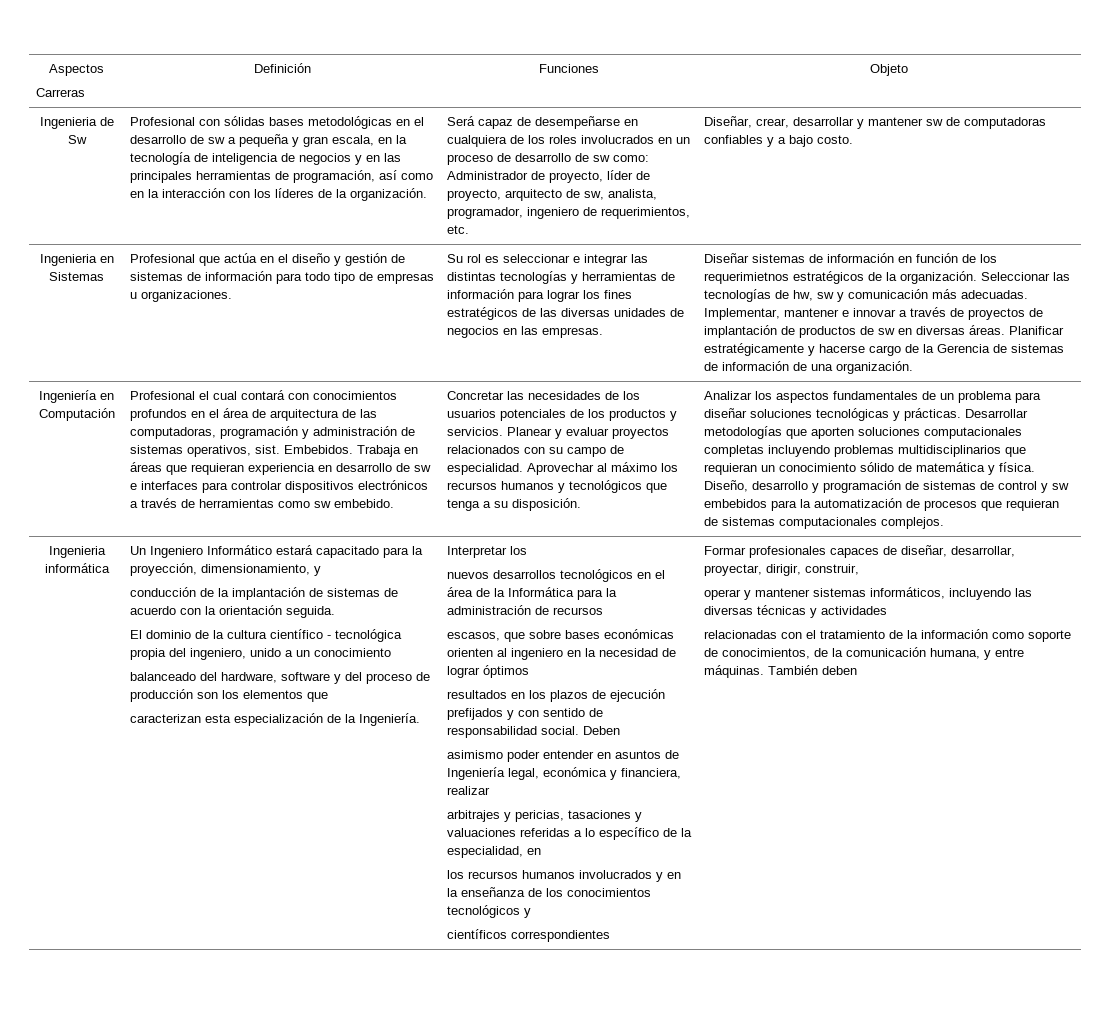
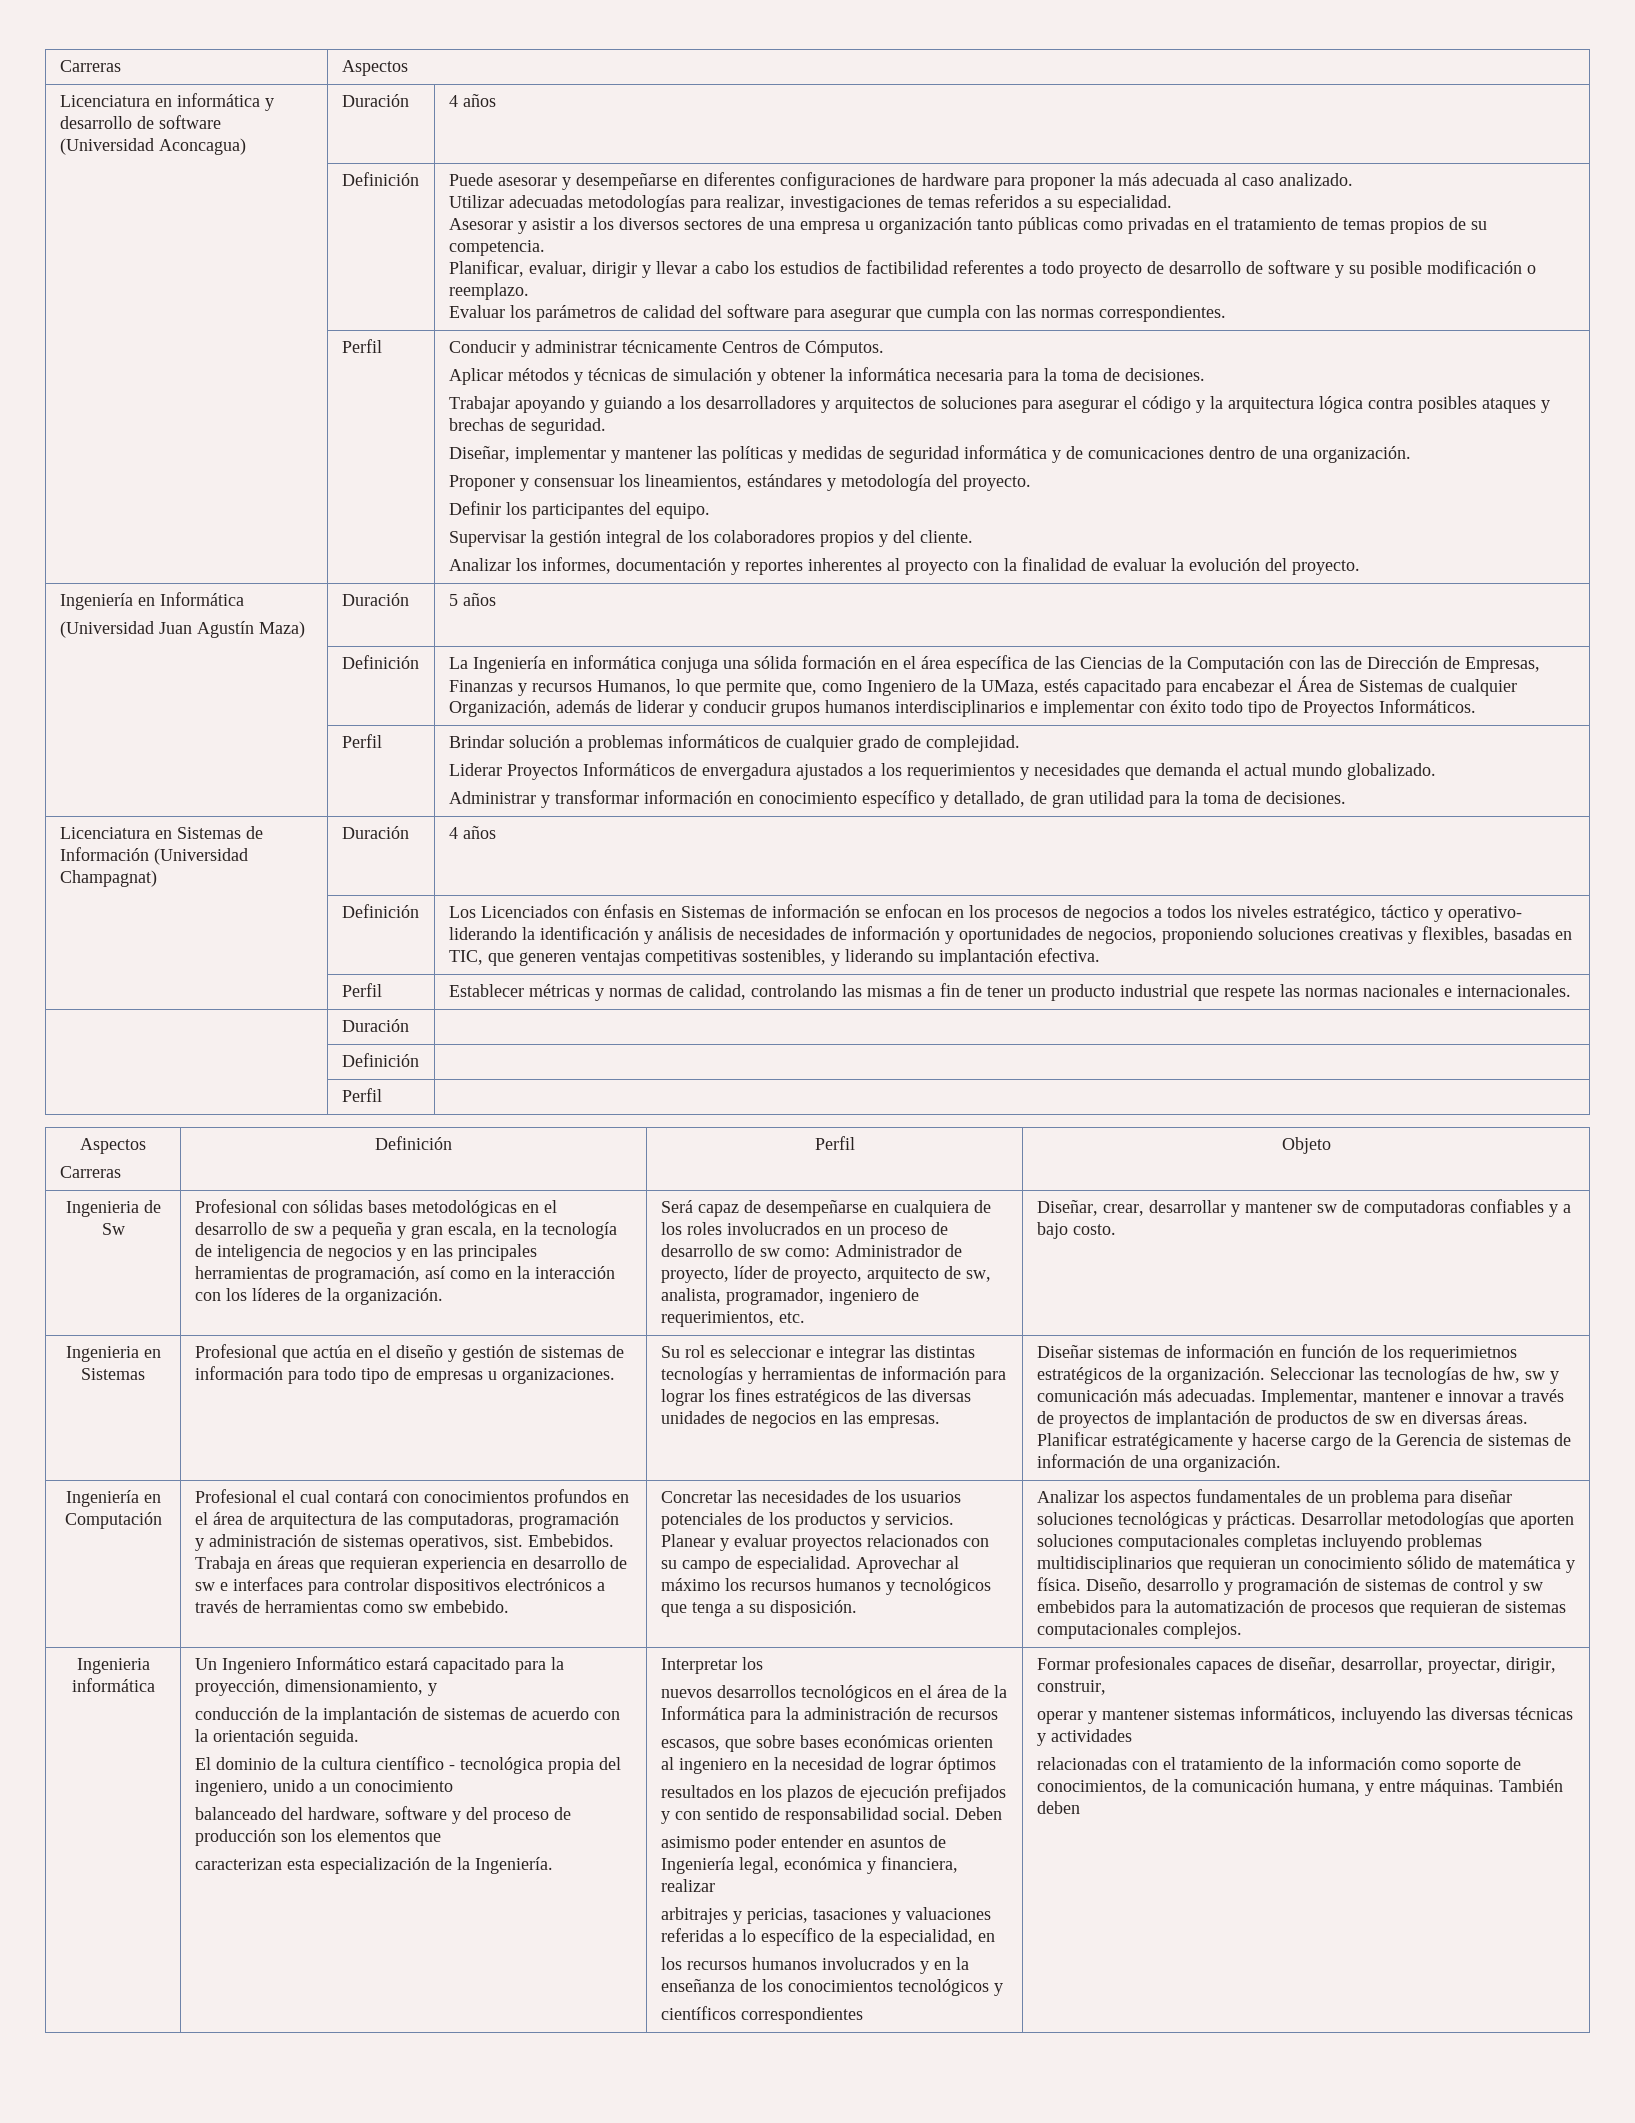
(49, 70) none -> [59,60,121,72] [341,60,408,76] [59,93,274,111] [59,115,221,129] [59,138,246,155] [341,94,409,107] [448,94,496,107] [341,172,419,186] [448,172,1353,190] [448,194,1172,212] [448,217,1487,234] [448,240,545,256] [448,260,1536,278] [448,283,529,300] [448,304,1226,322] [341,339,382,353] [448,340,884,357] [448,367,1205,385] [448,396,1550,413] [448,418,606,435] [448,445,1411,463] [448,474,1031,491] [448,501,710,519] [448,530,973,547] [448,557,1360,575] [59,592,244,610] [59,621,305,638] [341,593,409,606] [448,593,496,606] [341,655,419,669] [448,655,1540,673] [448,676,1517,696] [448,699,1476,717] [341,734,382,748] [448,734,1020,752] [448,762,1436,780] [448,790,1346,808] [59,826,263,839] [59,847,248,865] [59,870,157,887] [341,826,409,839] [448,826,496,839] [341,904,419,918] [448,904,1522,922] [448,926,1572,944] [448,948,1100,966] [341,983,382,997] [448,983,1571,1001] [341,1019,409,1032] [341,1053,419,1067] [341,1088,382,1102] Carreras | Aspectos // Licenciatura en informática y desarrollo de software (Universidad Aconcagua) | Duración | 4 años // | Definición | Puede asesorar y desempeñarse en diferentes configuraciones de hardware para proponer la más adecuada al caso analizado. // Utilizar adecuadas metodologías para realizar, investigaciones de temas referidos a su especialidad. // Asesorar y asistir a los diversos sectores de una empresa u organización tanto públicas como privadas en el tratamiento de temas propios de su competencia. // Planificar, evaluar, dirigir y llevar a cabo los estudios de factibilidad referentes a todo proyecto de desarrollo de software y su posible modificación o reemplazo. // Evaluar los parámetros de calidad del software para asegurar que cumpla con las normas correspondientes. // | Perfil | Conducir y administrar técnicamente Centros de Cómputos. // Aplicar métodos y técnicas de simulación y obtener la informática necesaria para la toma de decisiones. // Trabajar apoyando y guiando a los desarrolladores y arquitectos de soluciones para asegurar el código y la arquitectura lógica contra posibles ataques y brechas de seguridad. // Diseñar, implementar y mantener las políticas y medidas de seguridad informática y de comunicaciones dentro de una organización. // Proponer y consensuar los lineamientos, estándares y metodología del proyecto. // Definir los participantes del equipo. // Supervisar la gestión integral de los colaboradores propios y del cliente. // Analizar los informes, documentación y reportes inherentes al proyecto con la finalidad de evaluar la evolución del proyecto. // Ingeniería en Informática // (Universidad Juan Agustín Maza) | Duración | 5 años // | Definición | La Ingeniería en informática conjuga una sólida formación en el área específica de las Ciencias de la Computación con las de Dirección de Empresas, Finanzas y recursos Humanos, lo que permite que, como Ingeniero de la UMaza, estés capacitado para encabezar el Área de Sistemas de cualquier Organización, además de liderar y conducir grupos humanos interdisciplinarios e implementar con éxito todo tipo de Proyectos Informáticos. // | Perfil | Brindar solución a problemas informáticos de cualquier grado de complejidad. // Liderar Proyectos Informáticos de envergadura ajustados a los requerimientos y necesidades que demanda el actual mundo globalizado. // Administrar y transformar información en conocimiento específico y detallado, de gran utilidad para la toma de decisiones. // Licenciatura en Sistemas de Información (Universidad Champagnat) | Duración | 4 años // | Definición | Los Licenciados con énfasis en Sistemas de información se enfocan en los procesos de negocios a todos los niveles estratégico, táctico y operativo- liderando la identificación y análisis de necesidades de información y oportunidades de negocios, proponiendo soluciones creativas y flexibles, basadas en TIC, que generen ventajas competitivas sostenibles, y liderando su implantación efectiva. // | Perfil | Establecer métricas y normas de calidad, controlando las mismas a fin de tener un producto industrial que respete las normas nacionales e internacionales. // | Duración | // | Definición | // | Perfil | //
[539,64,599,73] Funciones -> [814,1136,855,1150] Perfil

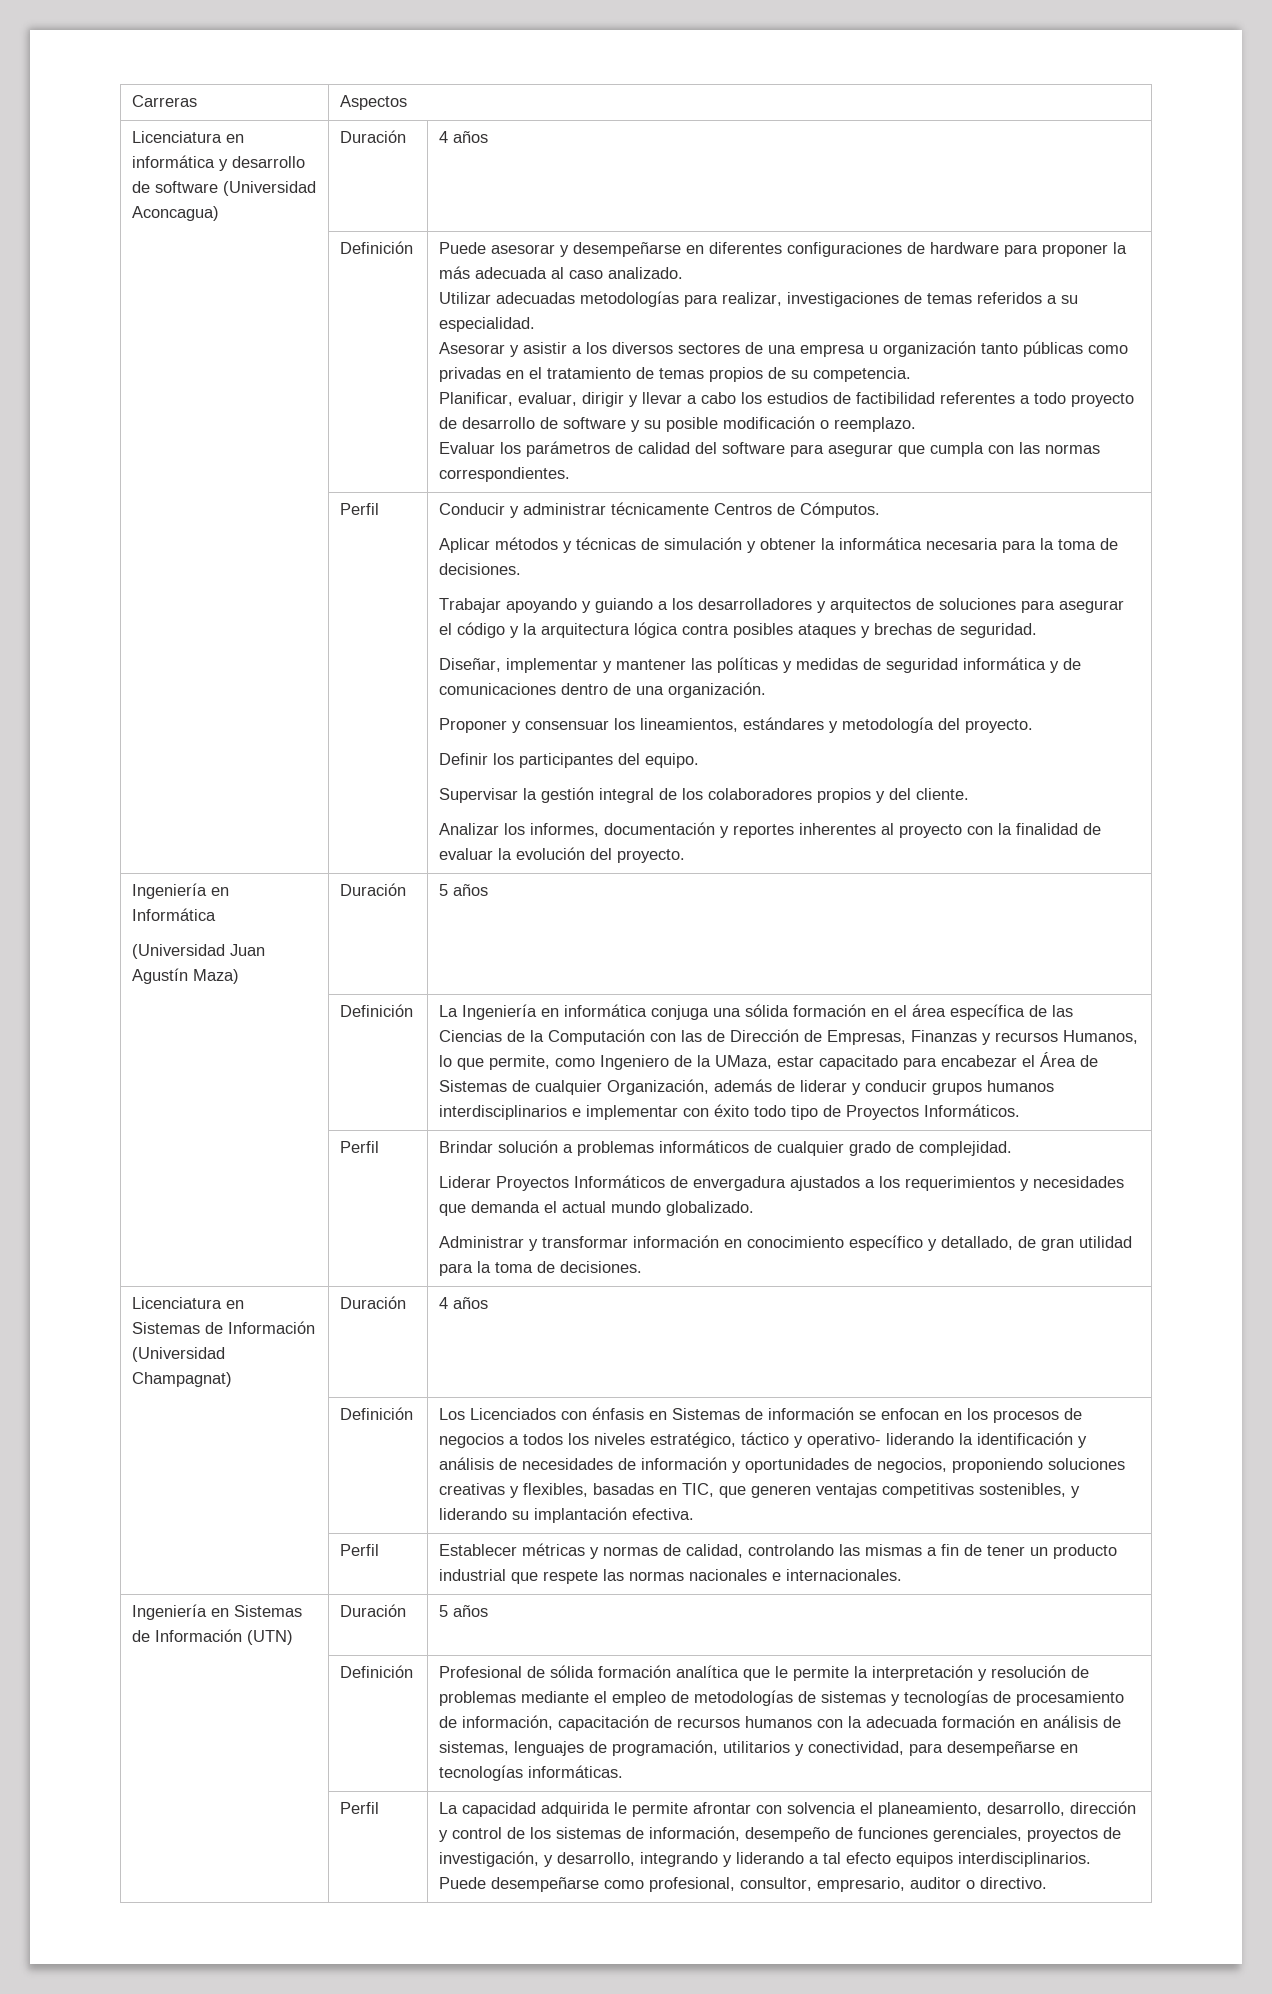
[725,680,817,696] permite que, -> [489,1055,551,1070] permite,
[1043,679,1079,692] estés -> [777,1056,815,1067] estar
[341,1019,409,1032] [341,1053,419,1067] [341,1088,382,1102] [80,1138,146,1154] [59,1166,121,1178] [375,1136,452,1150] [814,1136,855,1150] [1281,1137,1331,1154] [65,1200,161,1217] [101,1223,125,1235] [194,1199,557,1217] [194,1222,617,1239] [194,1244,537,1261] [194,1266,615,1283] [194,1288,443,1305] [660,1200,991,1217] [660,1222,948,1239] [660,1244,962,1257] [660,1266,991,1283] [660,1288,919,1305] [660,1311,805,1327] [1036,1199,1571,1217] [1036,1222,1116,1239] [65,1346,161,1362] [81,1368,145,1380] [194,1344,624,1362] [194,1366,615,1384] [660,1345,975,1362] [660,1366,1006,1384] [660,1388,971,1406] [660,1411,940,1428] [1036,1344,1517,1362] [1036,1367,1559,1384] [1036,1389,1564,1406] [1036,1411,1528,1428] [1036,1432,1571,1450] [1036,1454,1281,1472] [65,1490,161,1507] [64,1512,162,1529] [194,1489,629,1507] [194,1512,619,1529] [194,1534,614,1551] [194,1556,627,1573] [194,1577,605,1595] [194,1600,509,1613] [660,1490,961,1503] [660,1512,954,1529] [660,1534,989,1551] [660,1556,959,1573] [660,1578,991,1595] [660,1600,857,1617] [1036,1489,1512,1507] [1036,1512,1574,1529] [1036,1534,1482,1551] [1036,1556,1575,1573] [1036,1577,1543,1595] [1036,1600,1566,1617] [1036,1622,1242,1639] [76,1658,150,1674] [71,1678,155,1692] [194,1656,564,1674] [194,1679,437,1696] [194,1707,620,1724] [194,1729,359,1746] [194,1756,621,1774] [194,1779,453,1796] [194,1806,571,1824] [194,1829,441,1846] [194,1857,553,1874] [660,1657,763,1674] [660,1685,1007,1702] [660,1706,998,1724] [660,1735,993,1752] [660,1757,996,1774] [660,1784,1006,1802] [660,1807,1002,1824] [660,1835,946,1852] [660,1856,958,1874] [660,1879,715,1892] [660,1907,991,1924] [660,1928,995,1946] [660,1957,969,1974] [660,1979,1003,1996] [660,2006,863,2024] [1036,1656,1556,1674] [1036,1680,1106,1695] [1036,1706,1573,1724] [1036,1729,1132,1746] [1036,1756,1521,1774] [1036,1779,1563,1796] [1036,1801,1080,1814] | Duración | // | Definición | // | Perfil | // Aspectos // Carreras | Definición | Perfil | Objeto // Ingenieria de Sw | Profesional con sólidas bases metodológicas en el desarrollo de sw a pequeña y gran escala, en la tecnología de inteligencia de negocios y en las principales herramientas de programación, así como en la interacción con los líderes de la organización. | Será capaz de desempeñarse en cualquiera de los roles involucrados en un proceso de desarrollo de sw como: Administrador de proyecto, líder de proyecto, arquitecto de sw, analista, programador, ingeniero de requerimientos, etc. | Diseñar, crear, desarrollar y mantener sw de computadoras confiables y a bajo costo. // Ingenieria en Sistemas | Profesional que actúa en el diseño y gestión de sistemas de información para todo tipo de empresas u organizaciones. | Su rol es seleccionar e integrar las distintas tecnologías y herramientas de información para lograr los fines estratégicos de las diversas unidades de negocios en las empresas. | Diseñar sistemas de información en función de los requerimietnos estratégicos de la organización. Seleccionar las tecnologías de hw, sw y comunicación más adecuadas. Implementar, mantener e innovar a través de proyectos de implantación de productos de sw en diversas áreas. Planificar estratégicamente y hacerse cargo de la Gerencia de sistemas de información de una organización. // Ingeniería en Computación | Profesional el cual contará con conocimientos profundos en el área de arquitectura de las computadoras, programación y administración de sistemas operativos, sist. Embebidos. Trabaja en áreas que requieran experiencia en desarrollo de sw e interfaces para controlar dispositivos electrónicos a través de herramientas como sw embebido. | Concretar las necesidades de los usuarios potenciales de los productos y servicios. Planear y evaluar proyectos relacionados con su campo de especialidad. Aprovechar al máximo los recursos humanos y tecnológicos que tenga a su disposición. | Analizar los aspectos fundamentales de un problema para diseñar soluciones tecnológicas y prácticas. Desarrollar metodologías que aporten soluciones computacionales completas incluyendo problemas multidisciplinarios que requieran un conocimiento sólido de matemática y física. Diseño, desarrollo y programación de sistemas de control y sw embebidos para la automatización de procesos que requieran de sistemas computacionales complejos. // Ingenieria informática | Un Ingeniero Informático estará capacitado para la proyección, dimensionamiento, y // conducción de la implantación de sistemas de acuerdo con la orientación seguida. // El dominio de la cultura científico - tecnológica propia del ingeniero, unido a un conocimiento // balanceado del hardware, software y del proceso de producción son los elementos que // caracterizan esta especialización de la Ingeniería. | Interpretar los // nuevos desarrollos tecnológicos en el área de la Informática para la administración de recursos // escasos, que sobre bases económicas orienten al ingeniero en la necesidad de lograr óptimos // resultados en los plazos de ejecución prefijados y con sentido de responsabilidad social. Deben // asimismo poder entender en asuntos de Ingeniería legal, económica y financiera, realizar // arbitrajes y pericias, tasaciones y valuaciones referidas a lo específico de la especialidad, en // los recursos humanos involucrados y en la enseñanza de los conocimientos tecnológicos y // científicos correspondientes | Formar profesionales capaces de diseñar, desarrollar, proyectar, dirigir, construir, // operar y mantener sistemas informáticos, incluyendo las diversas técnicas y actividades // relacionadas con el tratamiento de la información como soporte de conocimientos, de la comunicación humana, y entre máquinas. También deben -> [132,1604,303,1620] [132,1629,294,1645] [340,1604,407,1617] [439,1605,489,1617] [340,1665,414,1678] [439,1665,1090,1681] [439,1690,1125,1706] [439,1715,1122,1731] [439,1740,1079,1756] [439,1765,624,1781] [340,1802,380,1814] [439,1801,1137,1817] [439,1826,1122,1842] [439,1851,1092,1867] [439,1877,1048,1892] Ingeniería en Sistemas de Información (UTN) | Duración | 5 años // | Definición | Profesional de sólida formación analítica que le permite la interpretación y resolución de problemas mediante el empleo de metodologías de sistemas y tecnologías de procesamiento de información, capacitación de recursos humanos con la adecuada formación en análisis de sistemas, lenguajes de programación, utilitarios y conectividad, para desempeñarse en tecnologías informáticas. // | Perfil | La capacidad adquirida le permite afrontar con solvencia el planeamiento, desarrollo, dirección y control de los sistemas de información, desempeño de funciones gerenciales, proyectos de investigación, y desarrollo, integrando y liderando a tal efecto equipos interdisciplinarios. Puede desempeñarse como profesional, consultor, empresario, auditor o directivo.

